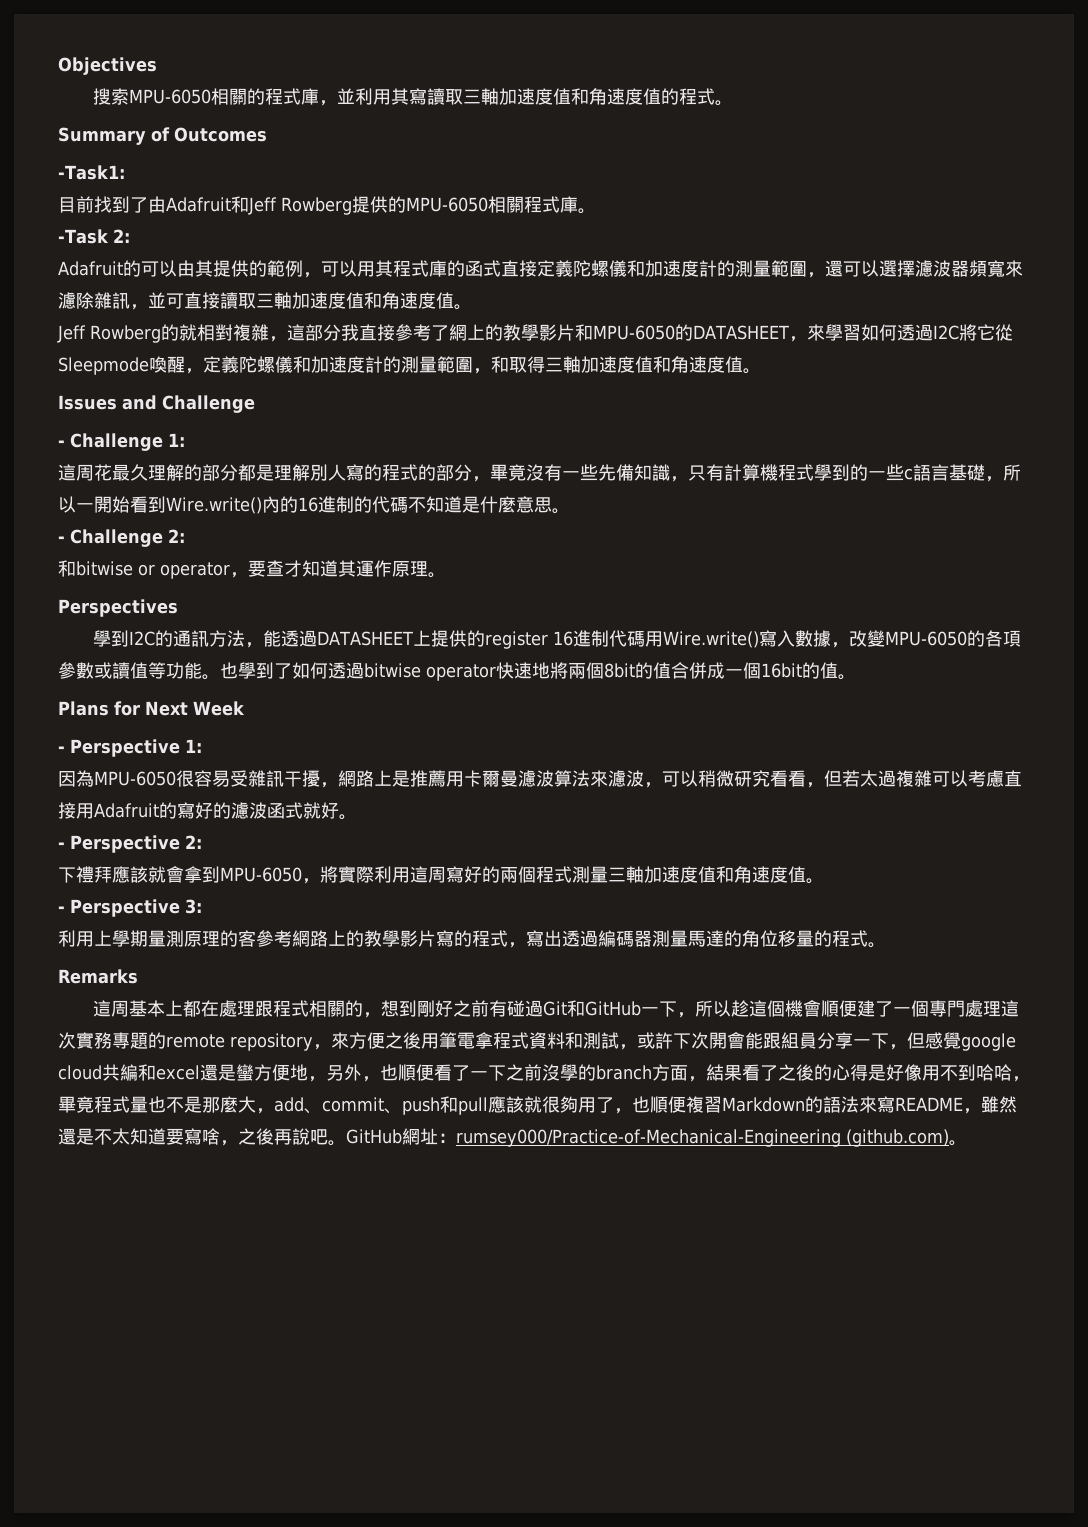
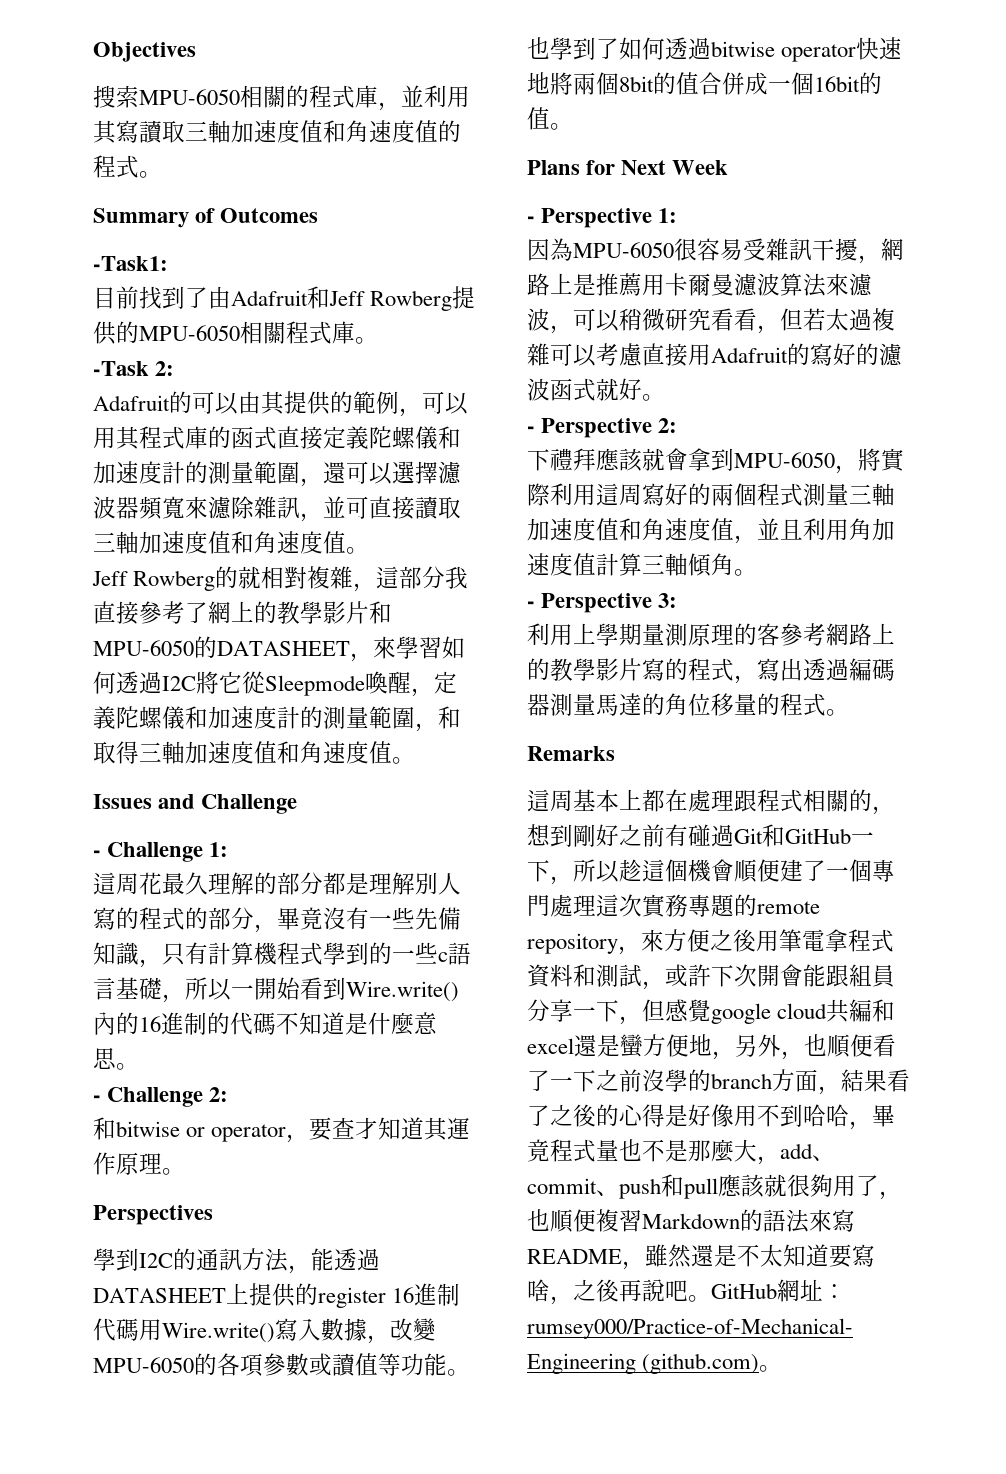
(806, 874) none -> [734,518,895,544] [527,553,734,577] ，並且利用角加速度值計算三軸傾角

